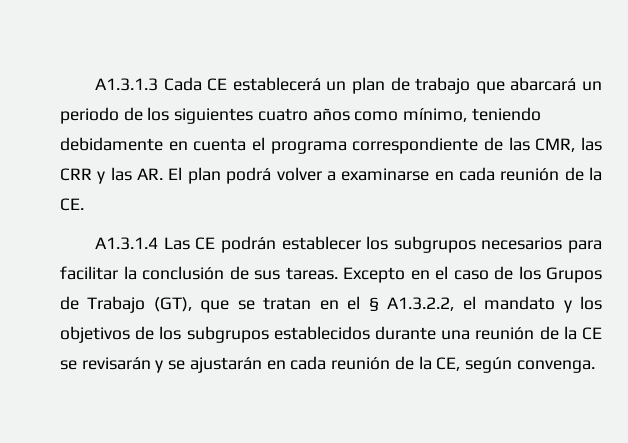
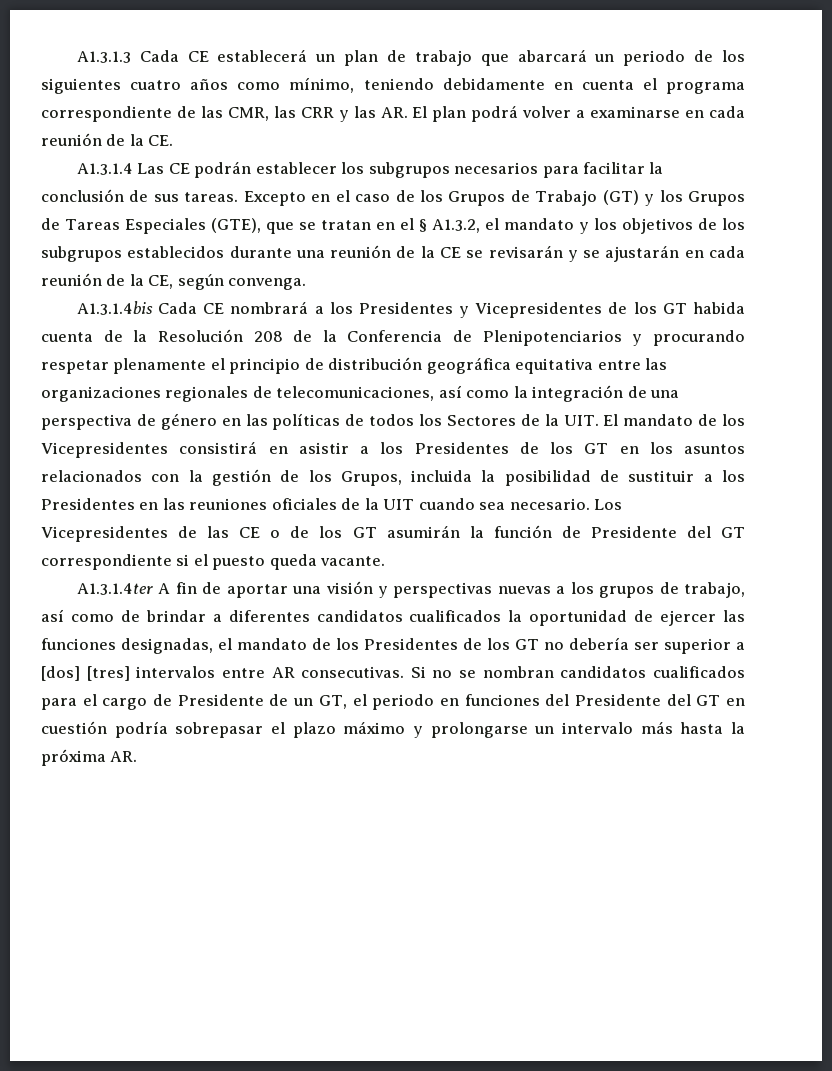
[153,297,192,312] (GT), -> [602,190,745,206] [41,218,261,234] (GT) y los Grupos de Tareas Especiales (GTE),
[387,297,455,311] A1.3.2.2, -> [431,219,480,233] A1.3.2,
(595, 366) none -> [76,301,746,318] [41,329,745,346] [41,357,668,374] [41,385,680,402] [41,413,745,430] [41,441,745,458] [41,469,745,486] [41,498,623,510] [41,525,745,542] [41,554,386,570] [76,581,745,598] [41,609,745,626] [41,637,745,654] [41,666,745,681] [41,694,745,710] [41,721,745,738] [41,749,138,766] // A1.3.1.4bis Cada CE nombrará a los Presidentes y Vicepresidentes de los GT habida cuenta de la Resolución 208 de la Conferencia de Plenipotenciarios y procurando respetar plenamente el principio de distribución geográfica equitativa entre las organizaciones regionales de telecomunicaciones, así como la integración de una perspectiva de género en las políticas de todos los Sectores de la UIT. El mandato de los Vicepresidentes consistirá en asistir a los Presidentes de los GT en los asuntos relacionados con la gestión de los Grupos, incluida la posibilidad de sustituir a los Presidentes en las reuniones oficiales de la UIT cuando sea necesario. Los Vicepresidentes de las CE o de los GT asumirán la función de Presidente del GT correspondiente si el puesto queda vacante. // A1.3.1.4ter A fin de aportar una visión y perspectivas nuevas a los grupos de trabajo, así como de brindar a diferentes candidatos cualificados la oportunidad de ejercer las funciones designadas, el mandato de los Presidentes de los GT no debería ser superior a [dos] [tres] intervalos entre AR consecutivas. Si no se nombran candidatos cualificados para el cargo de Presidente de un GT, el periodo en funciones del Presidente del GT en cuestión podría sobrepasar el plazo máximo y prolongarse un intervalo más hasta la próxima AR.

